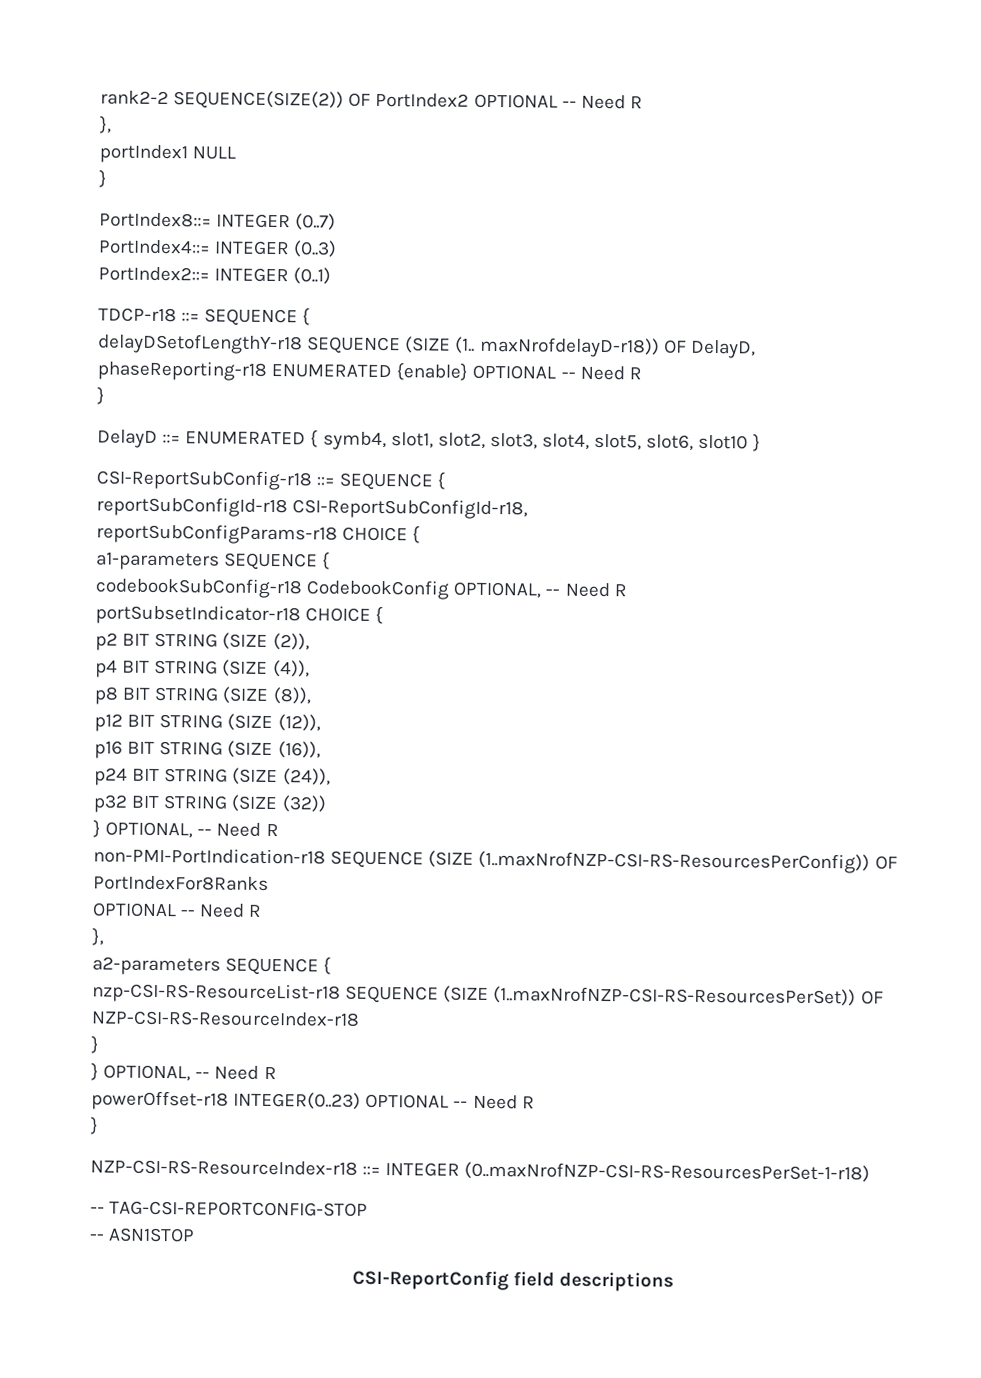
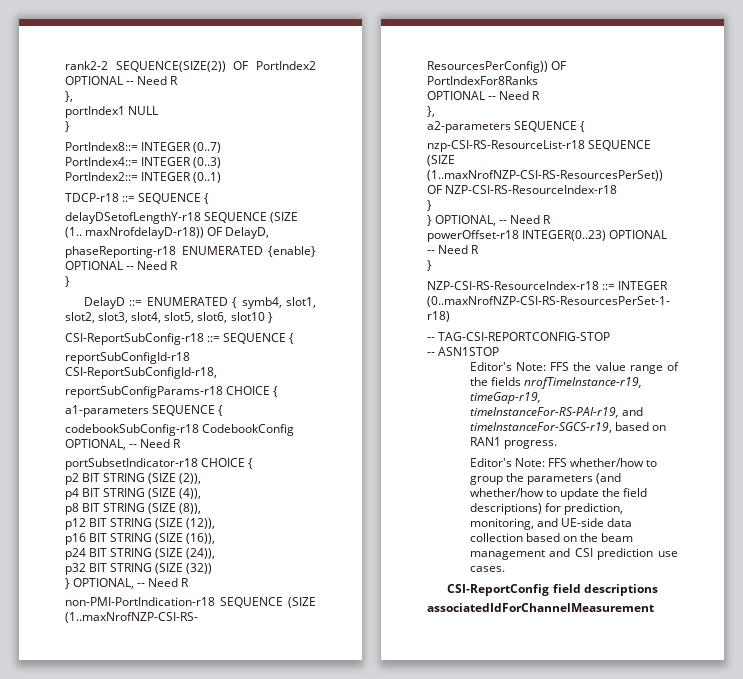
(196, 1235) none -> [469,362,679,374] [469,377,642,389] [469,392,541,404] [469,407,643,418] [469,422,666,433] [469,437,557,449] [469,458,658,467] [469,473,622,485] [469,488,648,500] [469,503,623,515] [469,518,633,530] [469,533,634,542] [469,548,678,560] [469,566,505,572] // Editor's Note: FFS the value range of the fields nrofTimeInstance-r19, timeGap-r19, timeInstanceFor-RS-PAI-r19, and timeInstanceFor-SGCS-r19, based on RAN1 progress. // Editor's Note: FFS whether/how to group the parameters (and whether/how to update the field descriptions) for prediction, monitoring, and UE-side data collection based on the beam management and CSI prediction use cases.
(675, 1281) none -> [427,603,654,612] // associatedIdForChannelMeasurement

